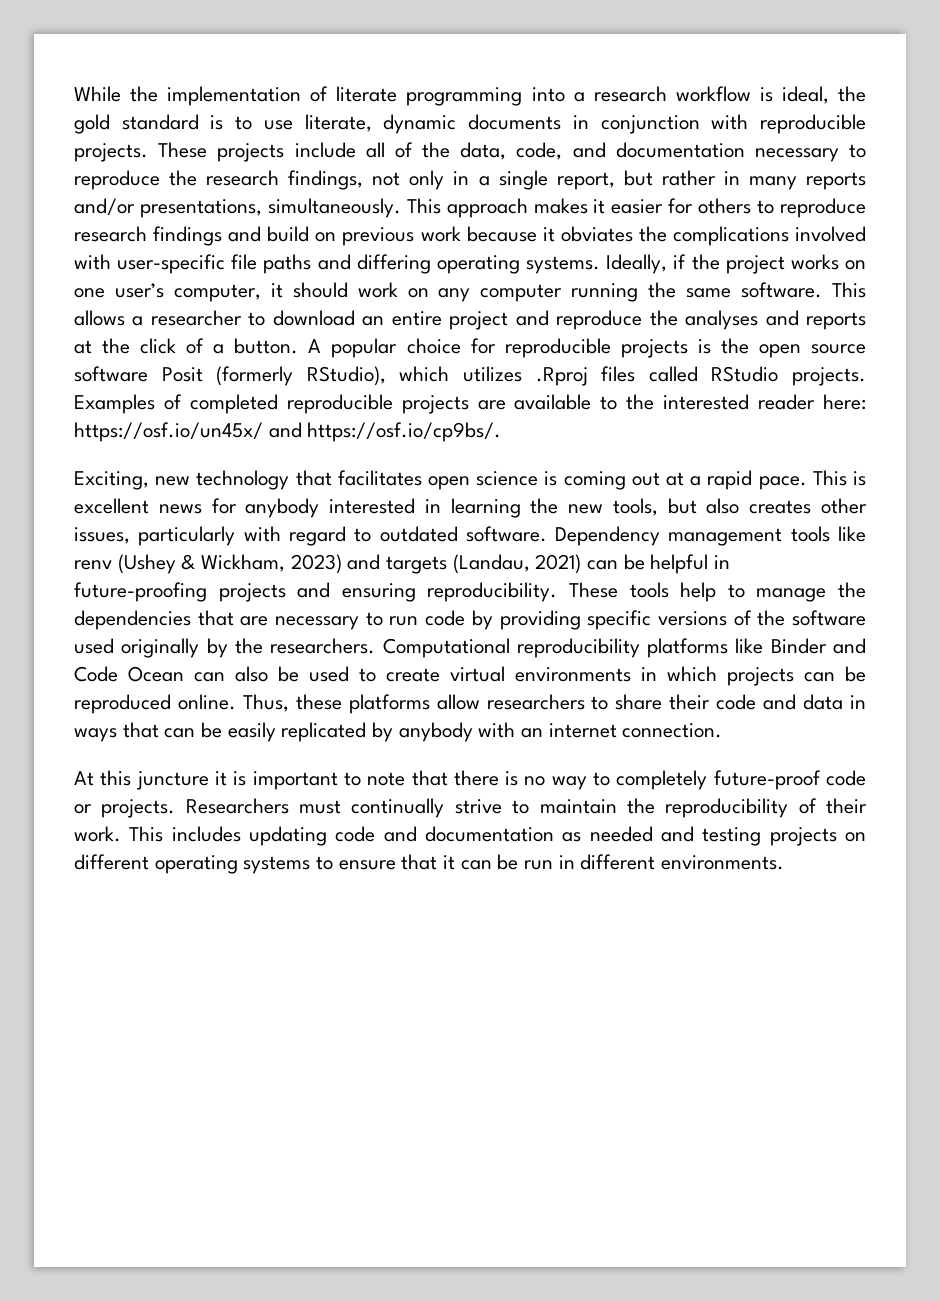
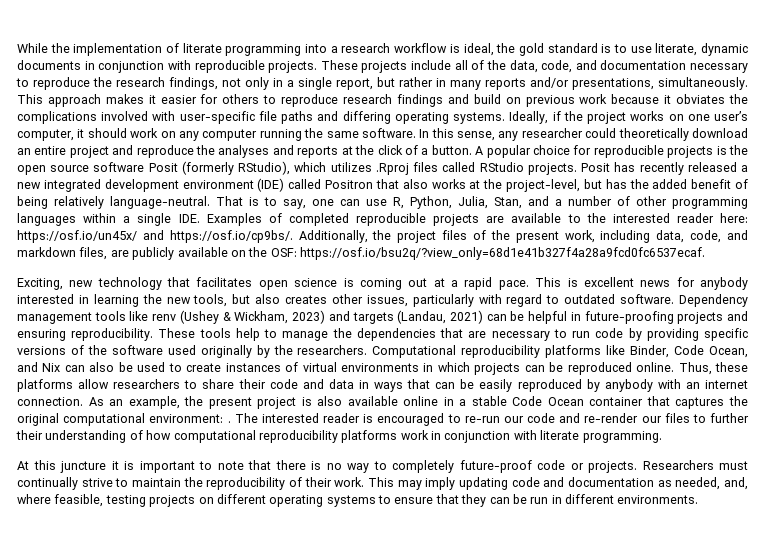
[831,282,866,298] [74,310,266,326] This allows a researcher to -> [419,128,689,141] In this sense, any researcher could theoretically
(867, 376) none -> [581,162,749,175] [17,178,749,192] [17,196,748,209] [17,213,200,226] Posit has recently released a new integrated development environment (IDE) called Positron that also works at the project-level, but has the added benefit of being relatively language-neutral. That is to say, one can use R, Python, Julia, Stan, and a number of other programming languages within a single IDE.
(502, 432) none -> [298,230,748,243] [17,247,705,260] Additionally, the project files of the present work, including data, code, and markdown files, are publicly available on the OSF: https://osf.io/bsu2q/?view_only=68d1e41b327f4a28a9fcd0fc6537ecaf.
[770,638,866,654] [74,666,184,682] Binder and Code Ocean -> [630,345,748,358] [17,362,61,372] Binder, Code Ocean, and Nix
(440, 675) none -> [225,362,299,372] instances of
[281,722,367,742] replicated -> [517,379,582,392] reproduced
(723, 730) none -> [88,396,748,409] [17,413,749,426] [16,430,662,443] As an example, the present project is also available online in a stable Code Ocean container that captures the original computational environment: . The interested reader is encouraged to re-run our code and re-render our files to further their understanding of how computational reproducibility platforms work in conjunction with literate programming.
[171,826,241,842] includes -> [397,477,456,490] may imply
[589,826,694,842] needed and -> [675,477,748,490] [17,494,104,507] needed, and, where feasible,
[443,855,456,870] it -> [461,494,487,507] they

